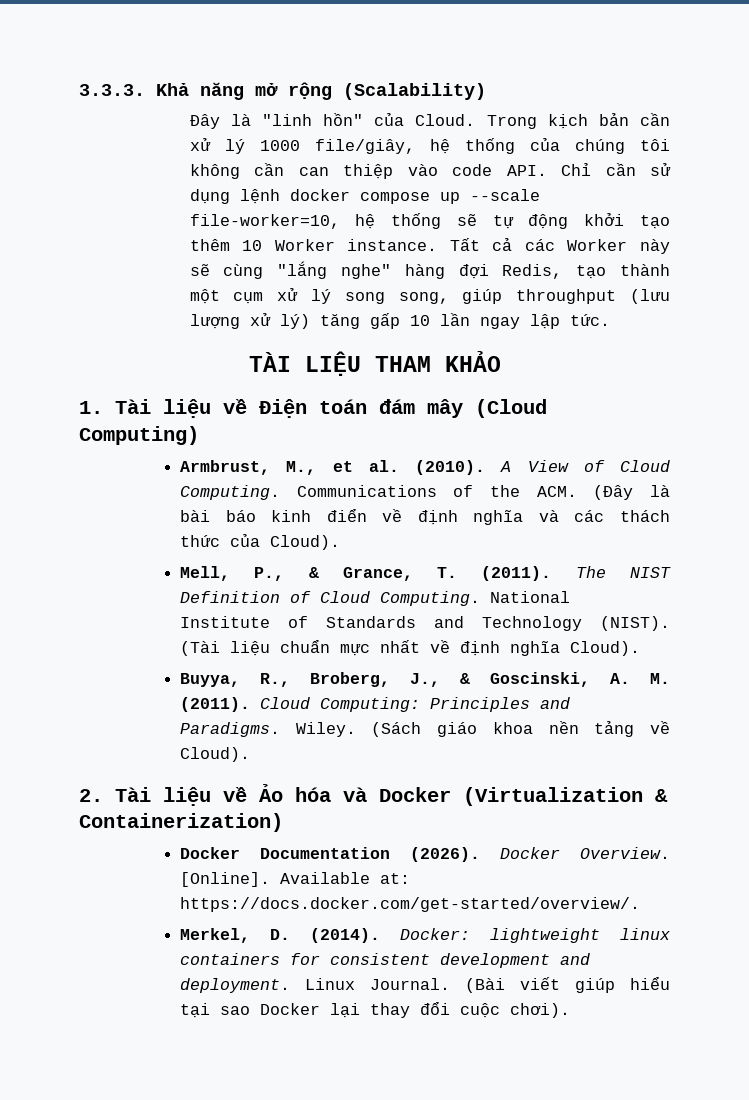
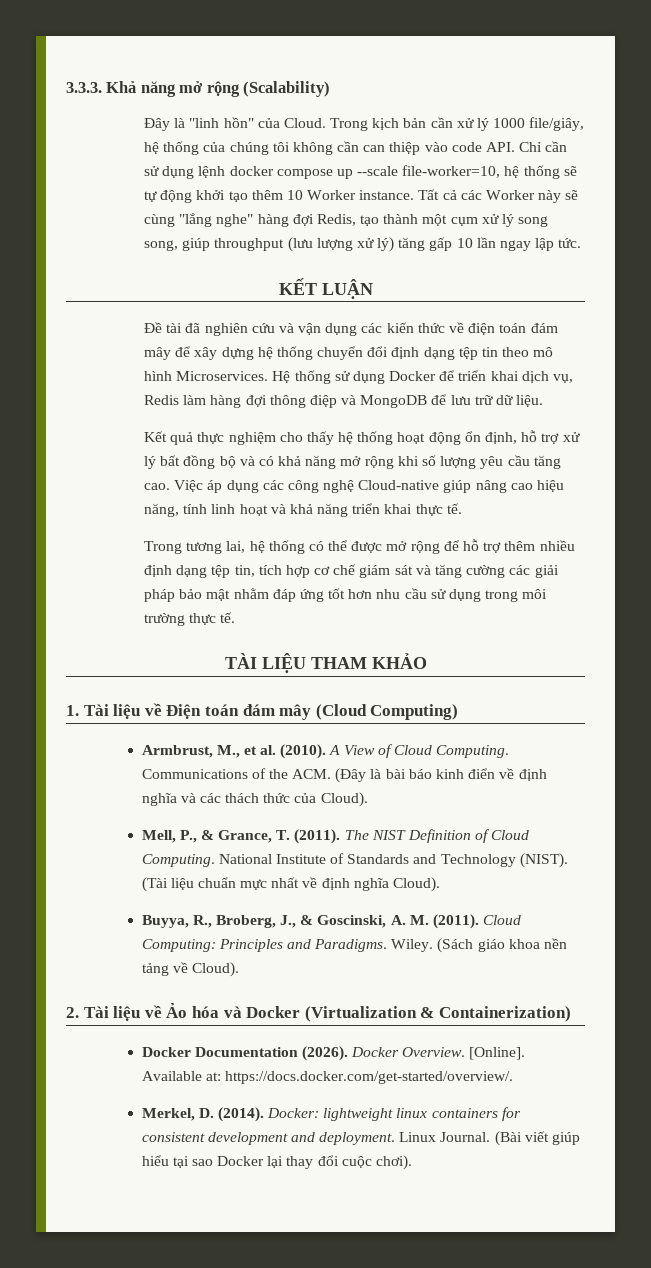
(610, 320) none -> [278,278,373,299] [143,322,558,336] [143,346,554,360] [143,370,574,384] [143,394,544,408] [143,430,580,445] [143,455,561,469] [143,480,565,493] [143,503,462,517] [143,539,575,554] [143,564,559,578] [143,588,548,602] [143,612,236,626] // KẾT LUẬN // Đề tài đã nghiên cứu và vận dụng các kiến thức về điện toán đám mây để xây dựng hệ thống chuyển đổi định dạng tệp tin theo mô hình Microservices. Hệ thống sử dụng Docker để triển khai dịch vụ, Redis làm hàng đợi thông điệp và MongoDB để lưu trữ dữ liệu. // Kết quả thực nghiệm cho thấy hệ thống hoạt động ổn định, hỗ trợ xử lý bất đồng bộ và có khả năng mở rộng khi số lượng yêu cầu tăng cao. Việc áp dụng các công nghệ Cloud-native giúp nâng cao hiệu năng, tính linh hoạt và khả năng triển khai thực tế. // Trong tương lai, hệ thống có thể được mở rộng để hỗ trợ thêm nhiều định dạng tệp tin, tích hợp cơ chế giám sát và tăng cường các giải pháp bảo mật nhằm đáp ứng tốt hơn nhu cầu sử dụng trong môi trường thực tế.

